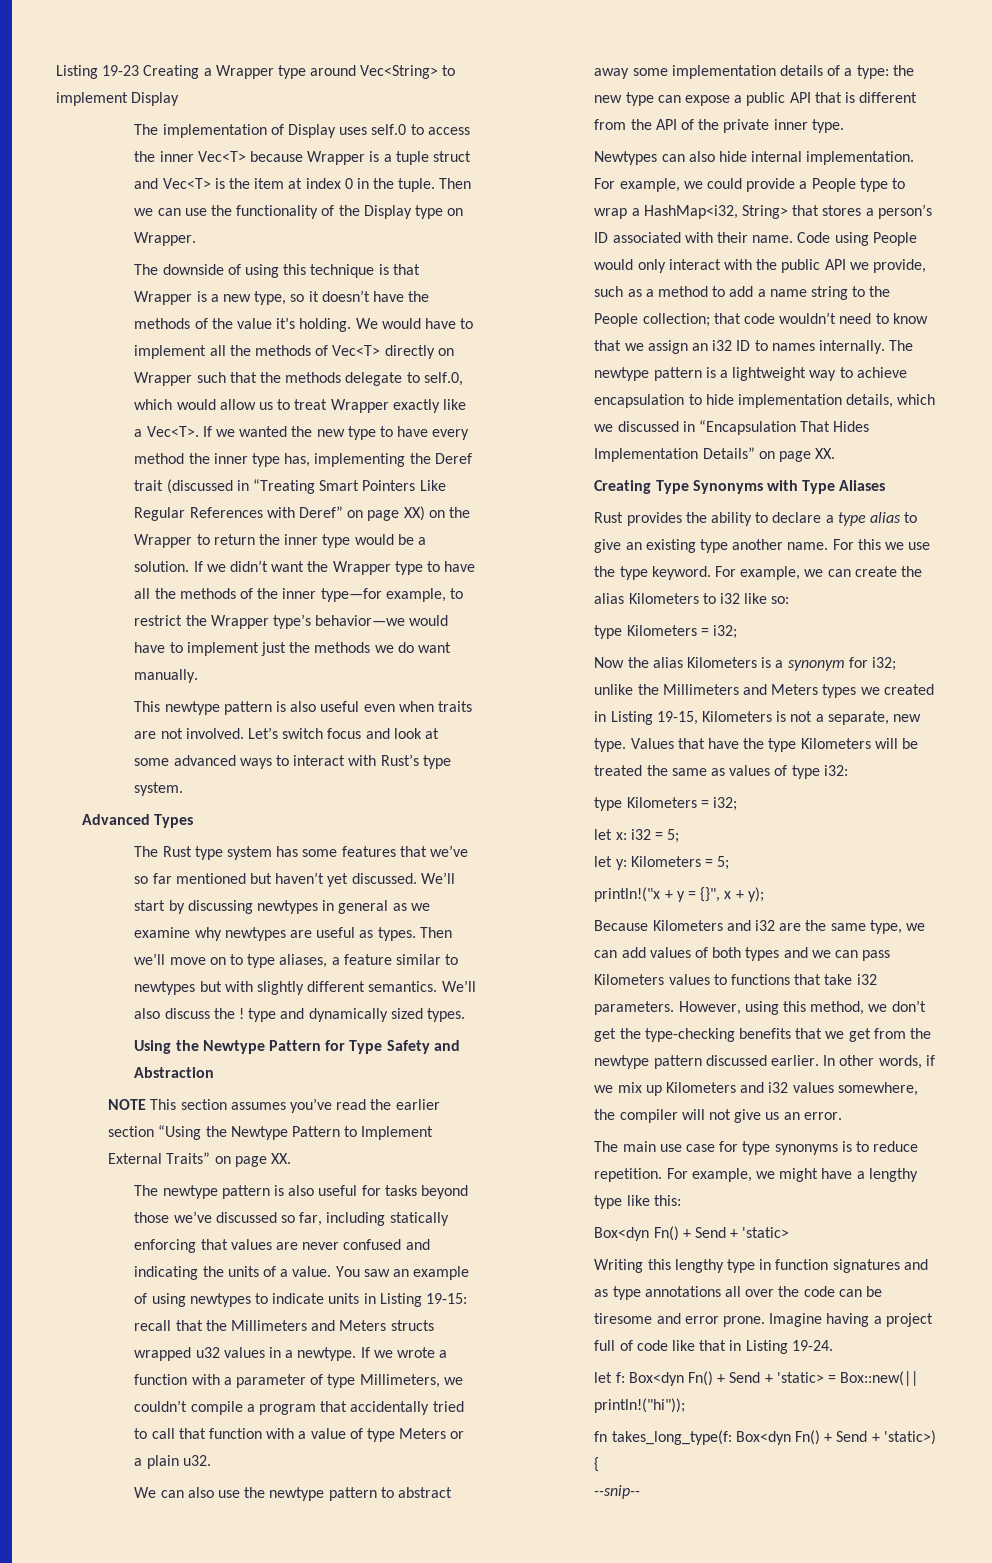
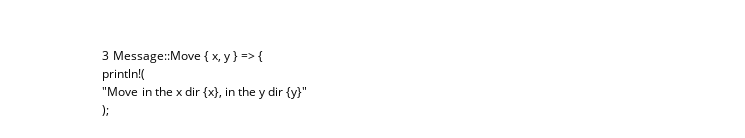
[56,65,456,79] [56,92,180,106] [134,124,470,138] [134,151,471,165] [134,178,472,192] [134,205,464,219] [134,232,197,246] [134,264,420,278] [134,290,430,305] [134,317,474,332] [134,345,454,359] [134,372,463,386] [134,399,466,413] [134,426,470,440] [134,453,472,467] [134,479,446,494] [134,506,470,521] [134,534,426,548] [134,560,476,575] [134,588,463,602] [134,614,449,629] [134,642,451,656] [134,669,199,683] [134,701,472,715] [134,727,439,739] [134,754,451,769] [134,782,184,796] [82,814,194,828] [134,845,468,860] [134,872,455,887] [134,900,430,914] [134,927,452,941] [134,953,459,968] [134,980,476,995] [134,1008,465,1022] [134,1040,460,1054] [134,1067,215,1078] [108,1098,440,1113] [108,1125,434,1140] [108,1152,292,1167] [134,1185,468,1199] [134,1211,449,1226] [134,1239,430,1253] [134,1266,470,1280] [134,1293,467,1307] [134,1320,434,1331] [134,1347,448,1361] [134,1374,463,1388] [134,1400,464,1415] [134,1428,465,1442] [134,1455,211,1469] [134,1487,452,1501] [594,65,914,79] [594,92,918,106] [594,119,844,133] [594,151,915,165] [594,178,905,192] [594,204,932,219] [594,232,917,246] [594,259,926,273] [594,286,891,300] [594,312,928,327] [594,340,914,354] [594,367,907,381] [594,394,936,408] [594,420,870,435] [594,447,836,462] [594,480,886,494] [594,512,918,526] [594,539,931,553] [594,566,922,580] [594,593,790,604] [594,625,737,639] [594,657,896,671] [594,684,934,698] [594,711,921,725] [594,738,918,752] [594,765,848,779] [594,797,737,811] [594,829,680,843] [594,856,730,870] [594,887,764,902] [594,920,925,934] [594,947,891,961] [594,974,877,985] [594,1000,926,1015] [594,1028,931,1042] [594,1055,935,1069] [594,1082,918,1096] [594,1109,842,1123] [594,1141,919,1155] [594,1168,918,1182] [594,1195,681,1209] [594,1226,790,1241] [594,1259,928,1273] [594,1286,882,1300] [594,1313,933,1327] [594,1340,833,1354] [594,1371,919,1386] [594,1398,686,1413] [594,1430,936,1445] [594,1457,600,1472] [594,1485,641,1499] Listing 19-23 Creating a Wrapper type around Vec<String> to implement Display // The implementation of Display uses self.0 to access the inner Vec<T> because Wrapper is a tuple struct and Vec<T> is the item at index 0 in the tuple. Then we can use the functionality of the Display type on Wrapper. // The downside of using this technique is that Wrapper is a new type, so it doesn’t have the methods of the value it’s holding. We would have to implement all the methods of Vec<T> directly on Wrapper such that the methods delegate to self.0, which would allow us to treat Wrapper exactly like a Vec<T>. If we wanted the new type to have every method the inner type has, implementing the Deref trait (discussed in “Treating Smart Pointers Like Regular References with Deref” on page XX) on the Wrapper to return the inner type would be a solution. If we didn’t want the Wrapper type to have all the methods of the inner type—for example, to restrict the Wrapper type’s behavior—we would have to implement just the methods we do want manually. // This newtype pattern is also useful even when traits are not involved. Let’s switch focus and look at some advanced ways to interact with Rust’s type system. // Advanced Types // The Rust type system has some features that we’ve so far mentioned but haven’t yet discussed. We’ll start by discussing newtypes in general as we examine why newtypes are useful as types. Then we’ll move on to type aliases, a feature similar to newtypes but with slightly different semantics. We’ll also discuss the ! type and dynamically sized types. // Using the Newtype Pattern for Type Safety and Abstraction // NOTE This section assumes you’ve read the earlier section “Using the Newtype Pattern to Implement External Traits” on page XX. // The newtype pattern is also useful for tasks beyond those we’ve discussed so far, including statically enforcing that values are never confused and indicating the units of a value. You saw an example of using newtypes to indicate units in Listing 19-15: recall that the Millimeters and Meters structs wrapped u32 values in a newtype. If we wrote a function with a parameter of type Millimeters, we couldn’t compile a program that accidentally tried to call that function with a value of type Meters or a plain u32. // We can also use the newtype pattern to abstract away some implementation details of a type: the new type can expose a public API that is different from the API of the private inner type. // Newtypes can also hide internal implementation. For example, we could provide a People type to wrap a HashMap<i32, String> that stores a person’s ID associated with their name. Code using People would only interact with the public API we provide, such as a method to add a name string to the People collection; that code wouldn’t need to know that we assign an i32 ID to names internally. The newtype pattern is a lightweight way to achieve encapsulation to hide implementation details, which we discussed in “Encapsulation That Hides Implementation Details” on page XX. // Creating Type Synonyms with Type Aliases // Rust provides the ability to declare a type alias to give an existing type another name. For this we use the type keyword. For example, we can create the alias Kilometers to i32 like so: // type Kilometers = i32; // Now the alias Kilometers is a synonym for i32; unlike the Millimeters and Meters types we created in Listing 19-15, Kilometers is not a separate, new type. Values that have the type Kilometers will be treated the same as values of type i32: // type Kilometers = i32; // let x: i32 = 5; // let y: Kilometers = 5; // println!("x + y = {}", x + y); // Because Kilometers and i32 are the same type, we can add values of both types and we can pass Kilometers values to functions that take i32 parameters. However, using this method, we don’t get the type-checking benefits that we get from the newtype pattern discussed earlier. In other words, if we mix up Kilometers and i32 values somewhere, the compiler will not give us an error. // The main use case for type synonyms is to reduce repetition. For example, we might have a lengthy type like this: // Box<dyn Fn() + Send + 'static> // Writing this lengthy type in function signatures and as type annotations all over the code can be tiresome and error prone. Imagine having a project full of code like that in Listing 19-24. // let f: Box<dyn Fn() + Send + 'static> = Box::new(|| println!("hi")); // fn takes_long_type(f: Box<dyn Fn() + Send + 'static>) { // --snip-- -> [102,51,264,63] [102,69,146,81] [102,87,308,99] [102,105,110,116] 3 Message::Move { x, y } => { // println!( // "Move in the x dir {x}, in the y dir {y}" // );

